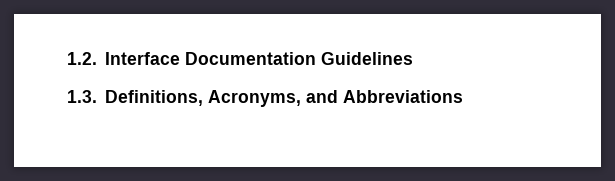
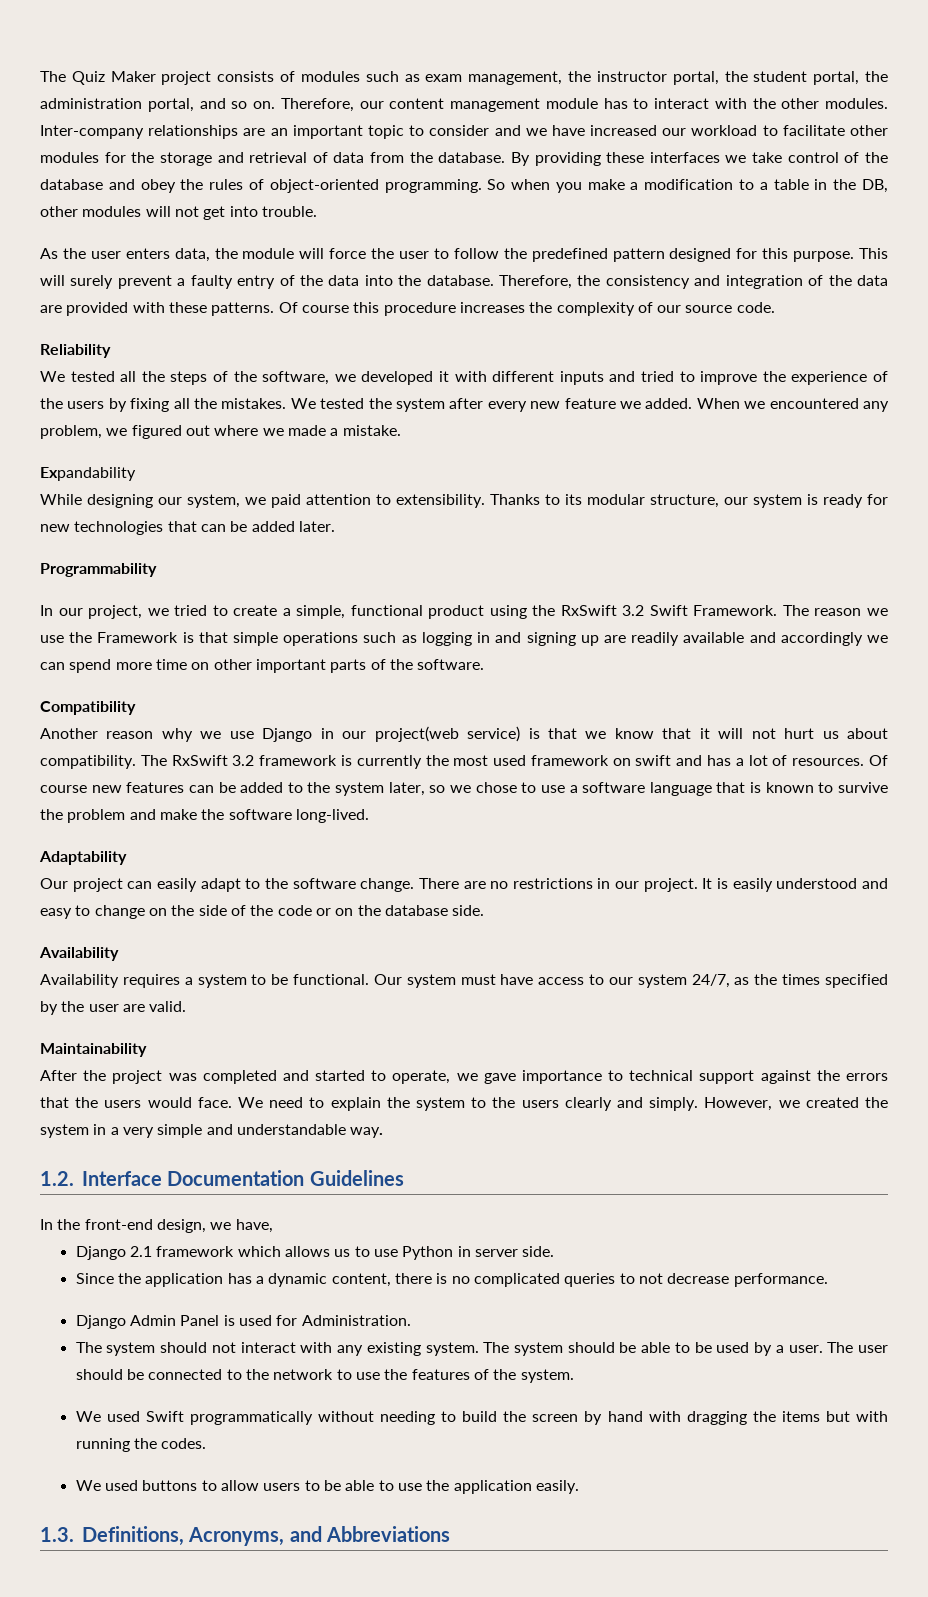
[67,52,413,65] 1.2. Interface Documentation Guidelines -> [40,71,889,85] [40,98,888,112] [40,125,888,139] [40,152,889,166] [40,179,888,193] [40,206,317,220] [40,248,888,262] [40,275,889,289] [40,302,775,316] [40,344,111,358] [40,371,889,385] [40,398,889,412] [40,425,401,439] [40,467,136,481] [40,494,888,508] [40,521,335,535] [40,563,157,577] [40,605,888,619] [40,632,889,646] [40,659,485,673] [40,701,136,715] [40,726,889,742] [40,755,888,769] [40,782,888,796] [40,809,369,823] [39,851,127,865] [40,878,888,892] [40,905,485,919] [39,947,119,961] [40,974,889,988] [40,1001,187,1015] [40,1043,147,1057] [40,1070,888,1084] [40,1097,889,1111] [40,1124,384,1138] [40,1170,404,1186] [40,1219,273,1233] [75,1246,555,1260] [75,1273,828,1287] [75,1315,411,1329] [75,1342,889,1356] [75,1369,574,1383] [75,1411,888,1425] [75,1438,207,1452] [75,1480,579,1494] The Quiz Maker project consists of modules such as exam management, the instructor portal, the student portal, the administration portal, and so on. Therefore, our content management module has to interact with the other modules. Inter-company relationships are an important topic to consider and we have increased our workload to facilitate other modules for the storage and retrieval of data from the database. By providing these interfaces we take control of the database and obey the rules of object-oriented programming. So when you make a modification to a table in the DB, other modules will not get into trouble. // As the user enters data, the module will force the user to follow the predefined pattern designed for this purpose. This will surely prevent a faulty entry of the data into the database. Therefore, the consistency and integration of the data are provided with these patterns. Of course this procedure increases the complexity of our source code. // Reliability // We tested all the steps of the software, we developed it with different inputs and tried to improve the experience of the users by fixing all the mistakes. We tested the system after every new feature we added. When we encountered any problem, we figured out where we made a mistake. // Expandability // While designing our system, we paid attention to extensibility. Thanks to its modular structure, our system is ready for new technologies that can be added later. // Programmability // In our project, we tried to create a simple, functional product using the RxSwift 3.2 Swift Framework. The reason we use the Framework is that simple operations such as logging in and signing up are readily available and accordingly we can spend more time on other important parts of the software. // Compatibility // Another reason why we use Django in our project(web service) is that we know that it will not hurt us about compatibility. The RxSwift 3.2 framework is currently the most used framework on swift and has a lot of resources. Of course new features can be added to the system later, so we chose to use a software language that is known to survive the problem and make the software long-lived. // Adaptability // Our project can easily adapt to the software change. There are no restrictions in our project. It is easily understood and easy to change on the side of the code or on the database side. // Availability // Availability requires a system to be functional. Our system must have access to our system 24/7, as the times specified by the user are valid. // Maintainability // After the project was completed and started to operate, we gave importance to technical support against the errors that the users would face. We need to explain the system to the users clearly and simply. However, we created the system in a very simple and understandable way. // 1.2. Interface Documentation Guidelines // In the front-end design, we have, // Django 2.1 framework which allows us to use Python in server side. // Since the application has a dynamic content, there is no complicated queries to not decrease performance. // Django Admin Panel is used for Administration. // The system should not interact with any existing system. The system should be able to be used by a user. The user should be connected to the network to use the features of the system. // We used Swift programmatically without needing to build the screen by hand with dragging the items but with running the codes. // We used buttons to allow users to be able to use the application easily.

